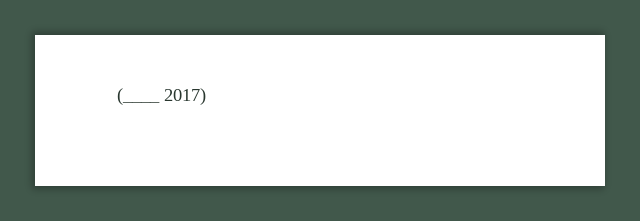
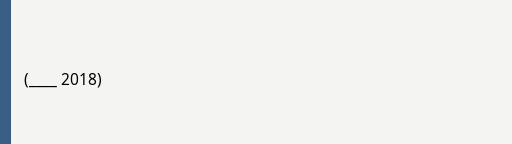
[164,88,206,105] 2017) -> [61,73,103,88] 2018)

